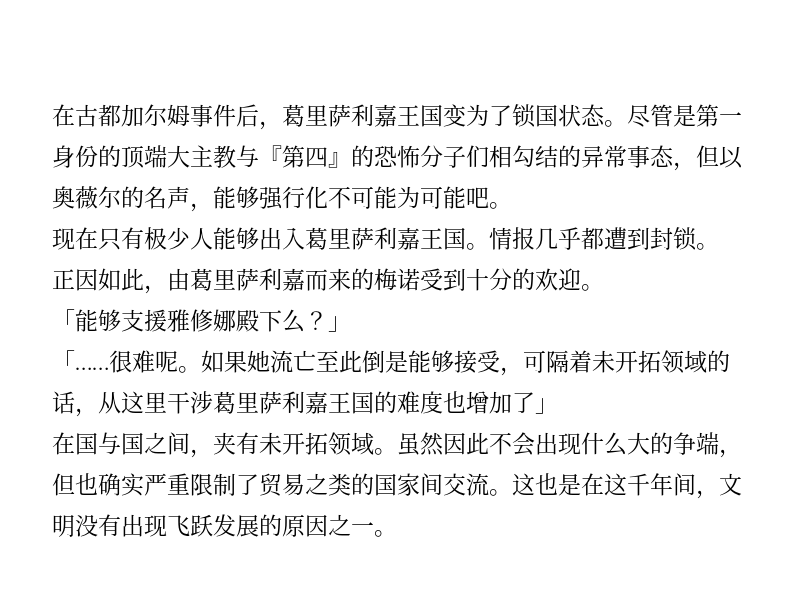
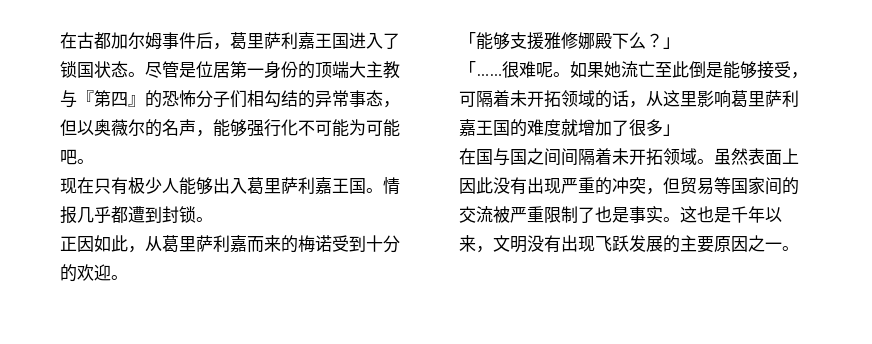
[443,104,489,127] 变为 -> [349,32,383,49] 进入
(696, 115) none -> [196,61,230,78] 位居
[167,268,190,291] 由 -> [145,236,162,252] 从
[167,391,213,414] 干涉 -> [697,90,731,108] 影响
[443,391,535,414] 也增加了 -> [561,119,663,136] 就增加了很多
[190,432,259,458] ，夹有 -> [561,148,612,166] 间隔着
[443,432,742,458] [52,473,696,497] 因此不会出现什么大的争端，但也确实严重限制了贸易之类的国家间交流。这也是在这千年间 -> [748,148,799,165] [459,177,799,195] [459,206,782,223] [459,235,476,252] 表面上因此没有出现严重的冲突，但贸易等国家间的交流被严重限制了也是事实。这也是千年以来
(282, 525) none -> [680,235,714,253] 主要

